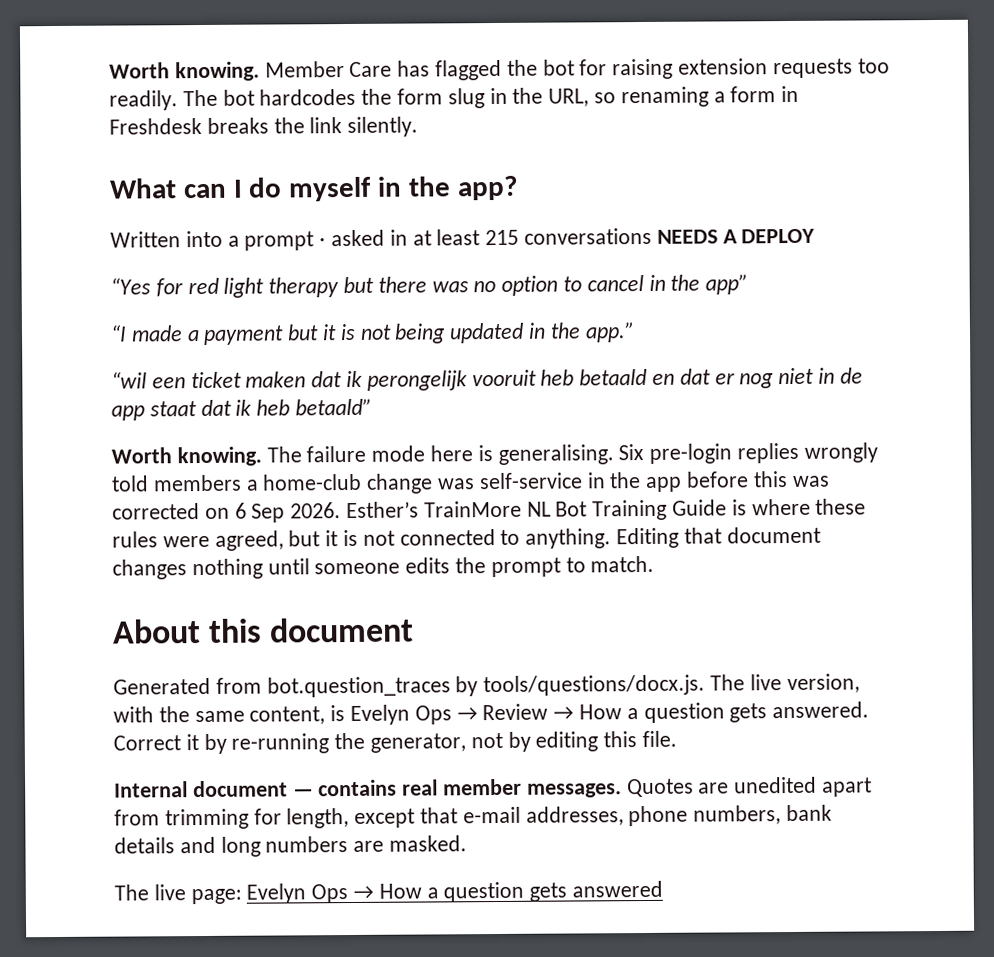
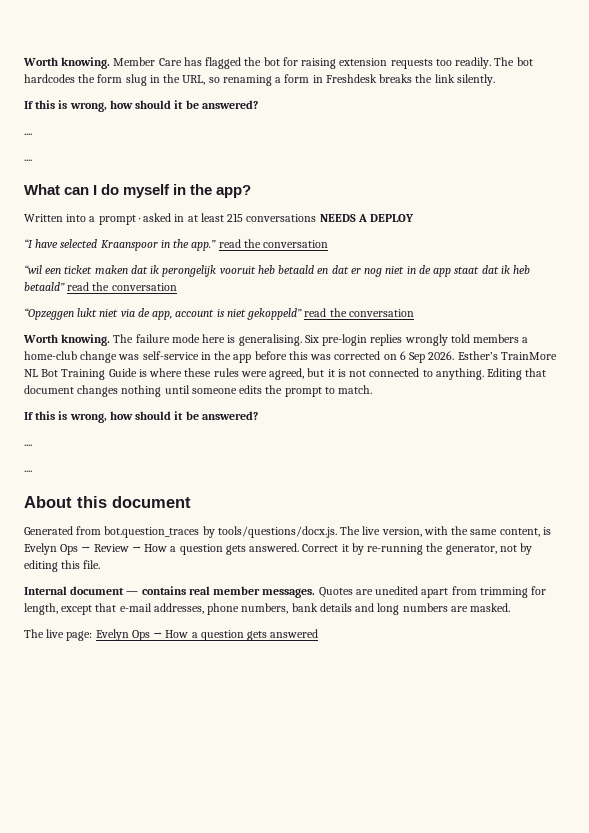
(419, 127) none -> [24,100,258,112] [24,133,32,135] [24,159,32,161] // If this is wrong, how should it be answered? // .... // ....
[110,274,749,298] [110,322,525,345] “Yes for red light therapy but there was no option to cancel in the app” // “I made a payment but it is not being updated -> [24,239,158,251] “I have selected Kraanspoor
(635, 332) none -> [218,239,329,248] read the conversation
(373, 407) none -> [67,282,177,291] [24,308,414,320] read the conversation // “Opzeggen lukt niet via de app, account is niet gekoppeld” read the conversation
(655, 564) none -> [24,411,258,423] [24,444,32,446] [24,470,32,472] // If this is wrong, how should it be answered? // .... // ....

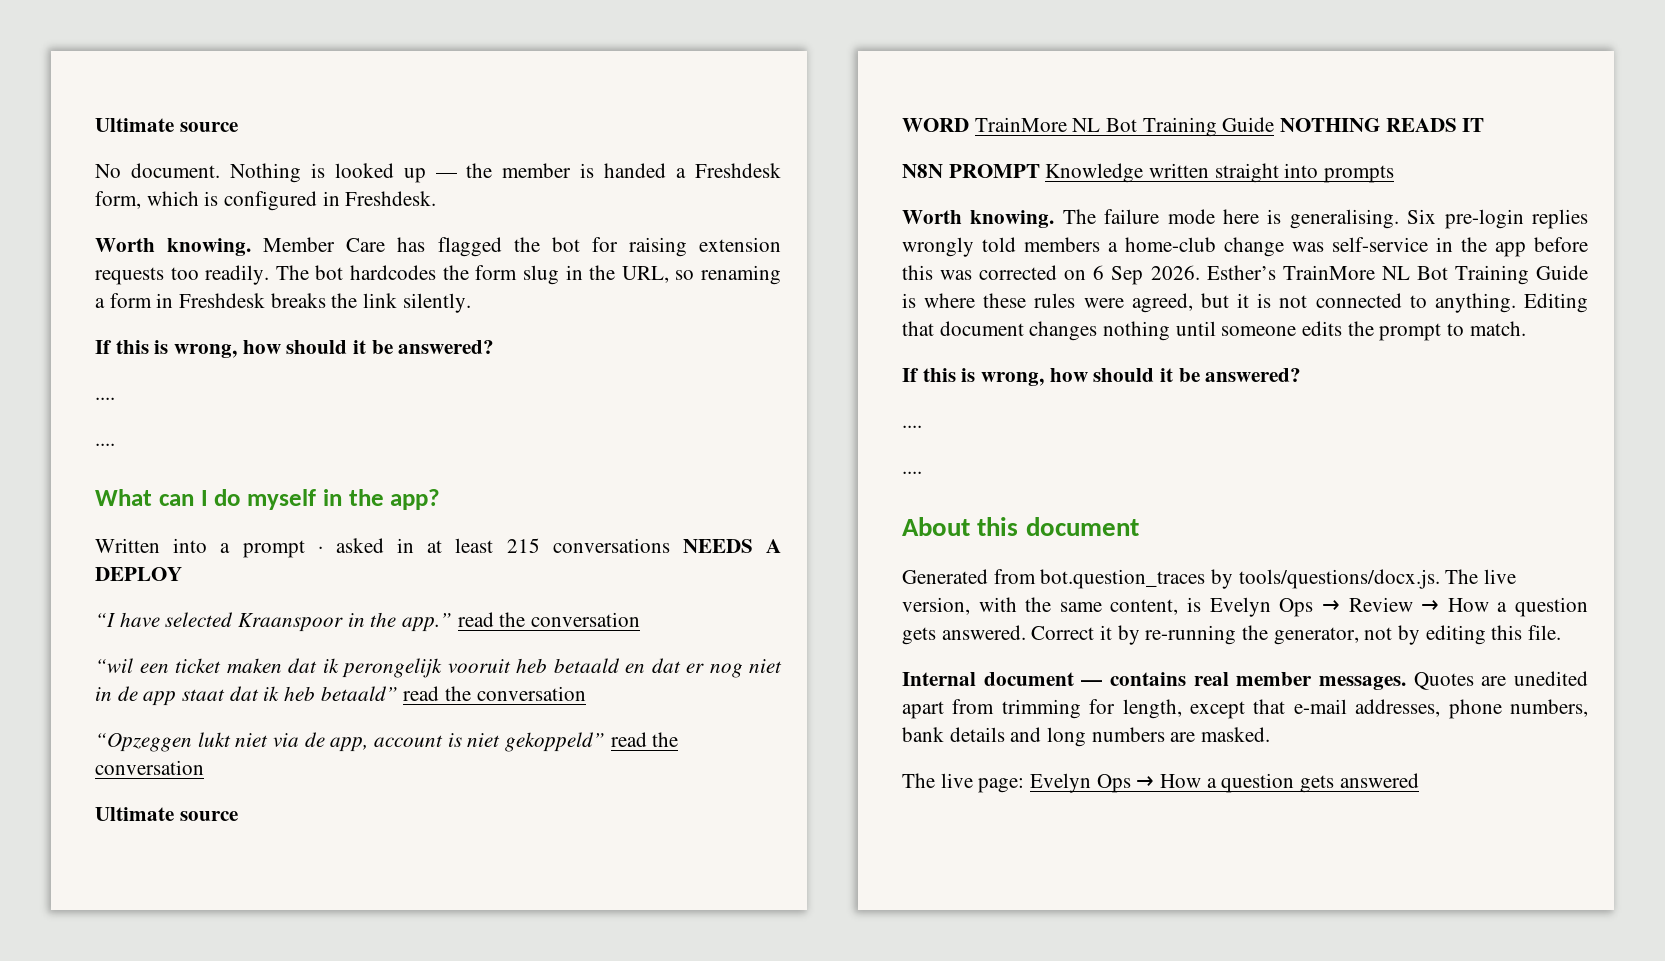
(23, 61) none -> [95,118,238,132] [95,163,781,183] [95,191,437,211] Ultimate source // No document. Nothing is looked up — the member is handed a Freshdesk form, which is configured in Freshdesk. //
(414, 313) none -> [95,807,238,821] [902,117,1485,137] [902,163,1395,183] // Ultimate source // WORD TrainMore NL Bot Training Guide NOTHING READS IT // N8N PROMPT Knowledge written straight into prompts

